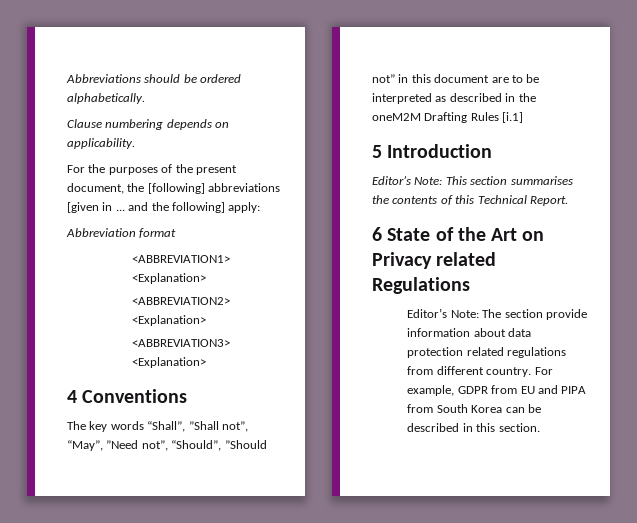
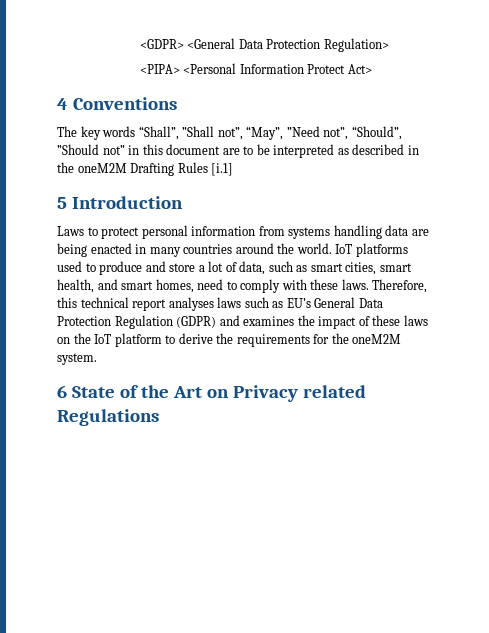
[66,74,242,83] [67,93,145,104] [67,119,230,130] [67,138,135,149] [67,164,237,175] [67,183,281,194] [67,202,261,213] [66,228,177,238] [131,255,230,263] [131,273,206,284] [131,297,230,305] [131,315,206,326] [131,339,230,347] [131,357,206,368] Abbreviations should be ordered alphabetically. // Clause numbering depends on applicability. // For the purposes of the present document, the [following] abbreviations [given in ... and the following] apply: // Abbreviation format // <ABBREVIATION1> <Explanation> // <ABBREVIATION2> <Explanation> // <ABBREVIATION3> <Explanation> -> [139,38,389,52] [139,63,372,74] <GDPR> <General Data Protection Regulation> // <PIPA> <Personal Information Protect Act>
[372,175,573,185] [372,195,568,206] Editor’s Note: This section summarises the contents of this Technical Report. -> [57,225,429,239] [57,243,408,257] [57,261,412,275] [57,279,428,293] [57,297,383,311] [57,315,428,329] [57,333,402,347] [57,353,97,365] Laws to protect personal information from systems handling data are being enacted in many countries around the world. IoT platforms used to produce and store a lot of data, such as smart cities, smart health, and smart homes, need to comply with these laws. Therefore, this technical report analyses laws such as EU’s General Data Protection Regulation (GDPR) and examines the impact of these laws on the IoT platform to derive the requirements for the oneM2M system.
[407,308,587,320] [407,328,532,337] [407,347,567,358] [407,366,553,377] [407,385,587,396] [407,404,541,413] [407,423,540,432] // Editor’s Note: The section provide information about data protection related regulations from different country. For example, GDPR from EU and PIPA from South Korea can be described in this section. -> (159, 417) none

